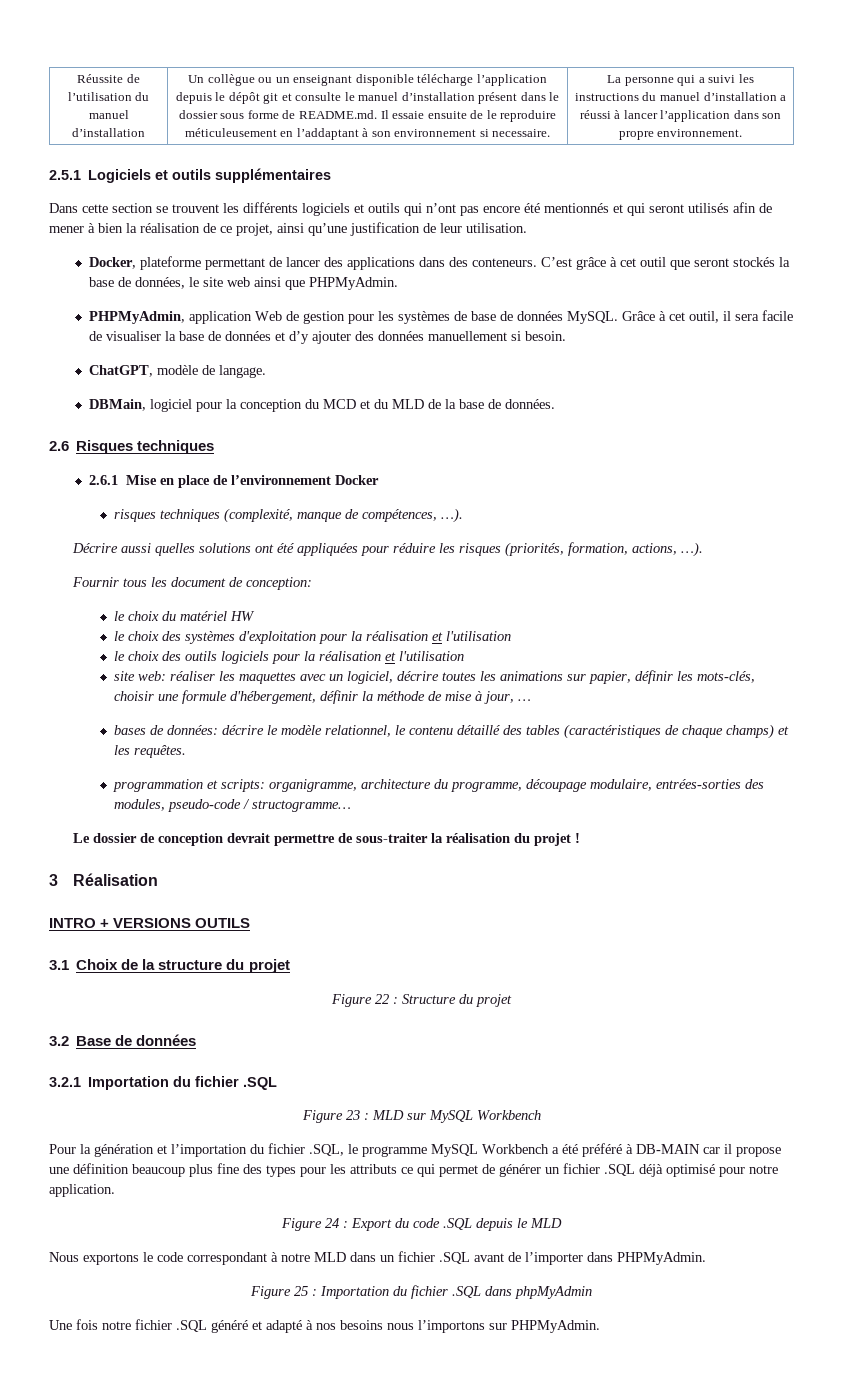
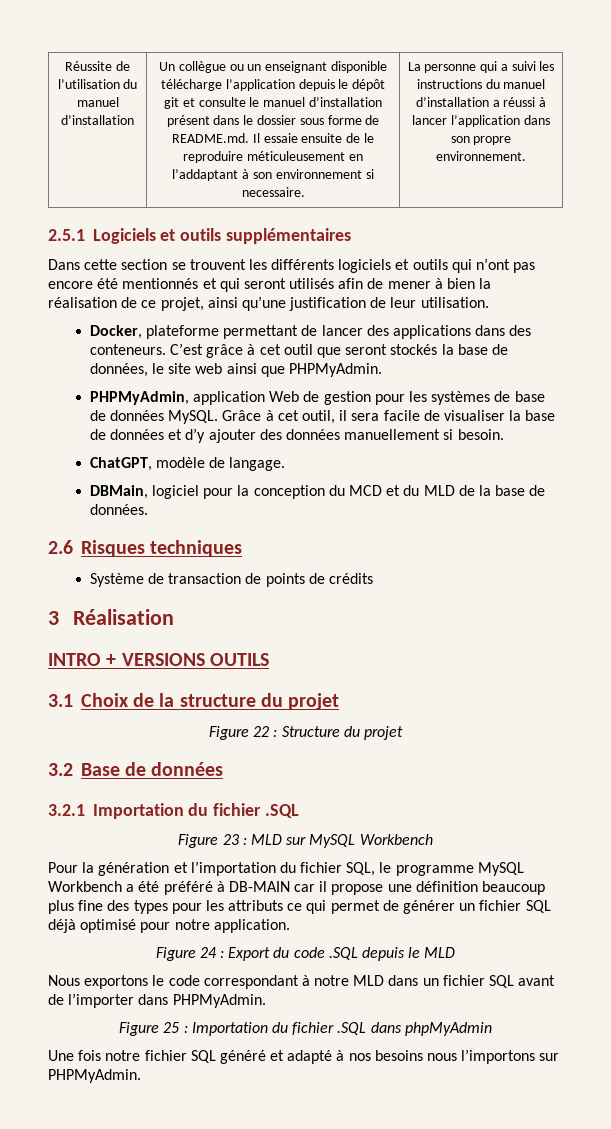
[89,475,379,488] [113,508,463,523] [72,542,704,557] [72,577,313,590] [113,611,255,621] [113,631,511,644] [113,651,464,664] [113,670,755,684] [113,690,531,704] [113,724,789,739] [113,745,186,758] [112,779,764,792] [113,799,351,812] [73,833,581,846] 2.6.1 Mise en place de l’environnement Docker // risques techniques (complexité, manque de compétences, …). // Décrire aussi quelles solutions ont été appliquées pour réduire les risques (priorités, formation, actions, …). // Fournir tous les document de conception: // le choix du matériel HW // le choix des systèmes d'exploitation pour la réalisation et l'utilisation // le choix des outils logiciels pour la réalisation et l'utilisation // site web: réaliser les maquettes avec un logiciel, décrire toutes les animations sur papier, définir les mots-clés, choisir une formule d'hébergement, définir la méthode de mise à jour, … // bases de données: décrire le modèle relationnel, le contenu détaillé des tables (caractéristiques de chaque champs) et les requêtes. // programmation et scripts: organigramme, architecture du programme, découpage modulaire, entrées-sorties des modules, pseudo-code / structogramme… // Le dossier de conception devrait permettre de sous-traiter la réalisation du projet ! -> [89,573,373,587] Système de transaction de points de crédits
[309,1144,344,1156] .SQL, -> [346,862,376,876] SQL,
[604,1164,635,1176] .SQL -> [525,900,551,913] SQL
[439,1252,470,1264] .SQL -> [489,975,515,988] SQL
[176,1320,207,1332] .SQL -> [190,1050,216,1063] SQL

